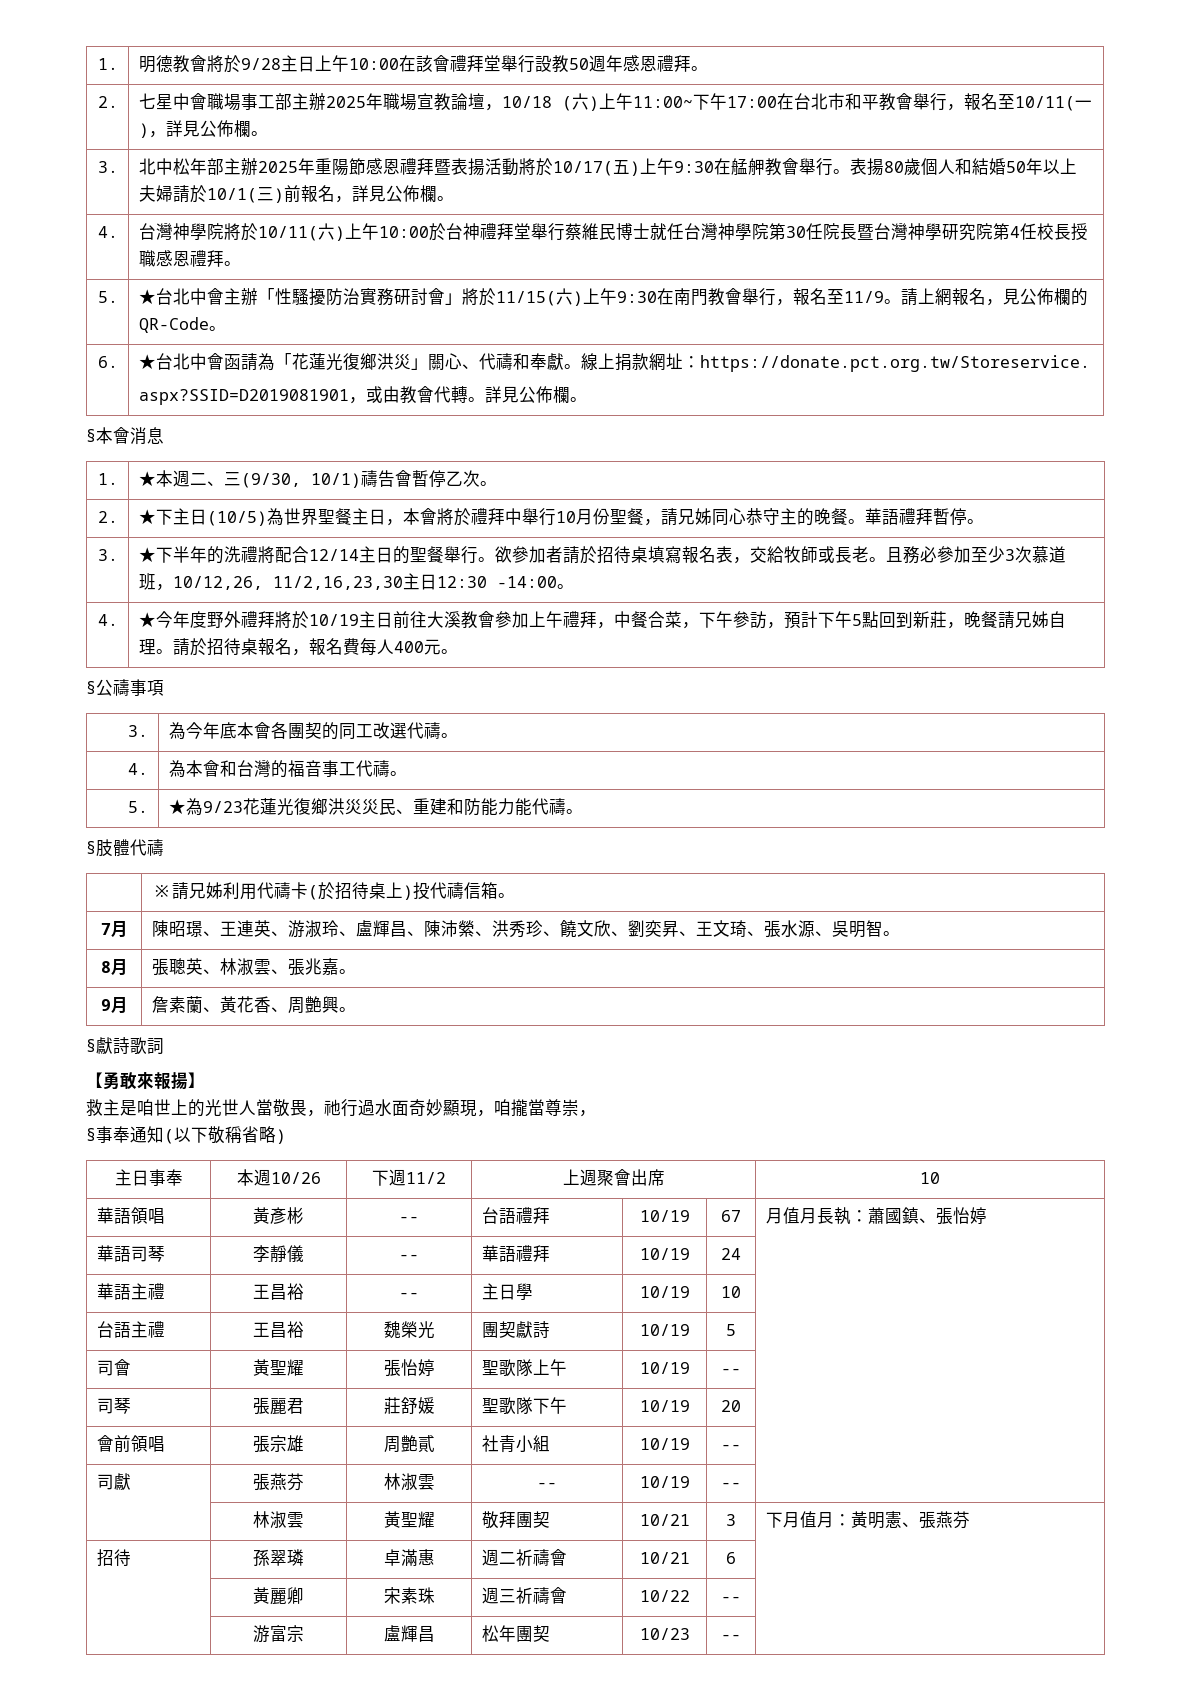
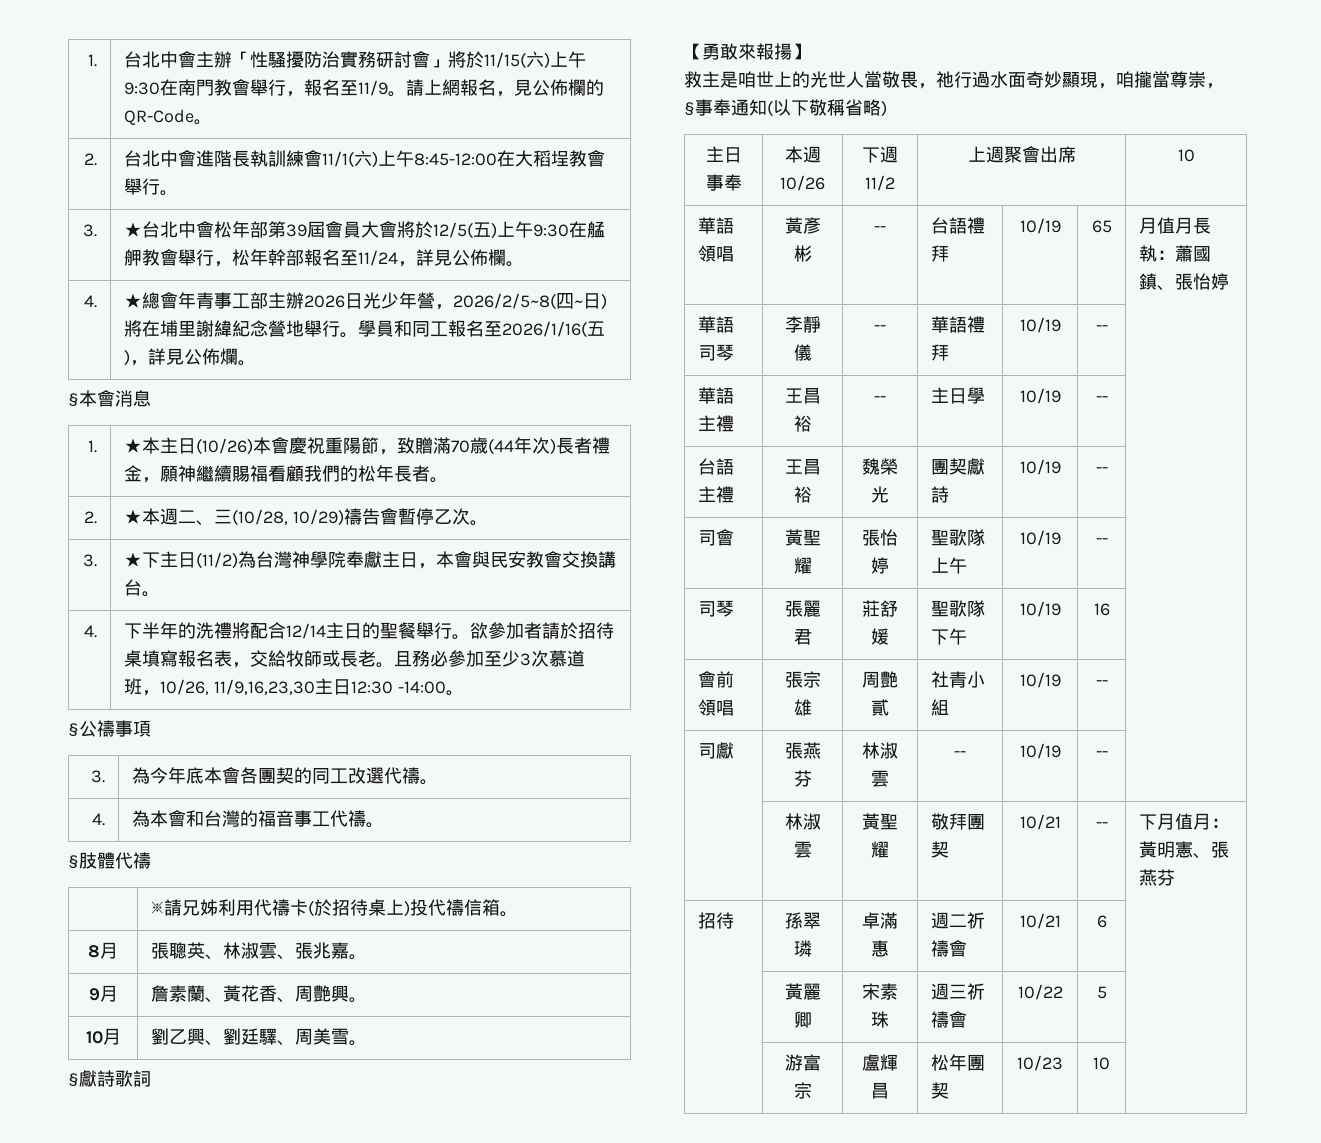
[98,58,119,70] [138,55,708,73] [98,96,119,108] [138,93,1092,111] [138,120,268,138] [98,161,119,173] [138,158,1077,176] [138,185,454,203] [98,226,119,238] [138,223,1088,241] [138,250,241,267] [98,291,119,303] [138,289,156,304] 1. | 明德教會將於9/28主日上午10:00在該會禮拜堂舉行設教50週年感恩禮拜。 // 2. | 七星中會職場事工部主辦2025年職場宣教論壇，10/18 (六)上午11:00~下午17:00在台北市和平教會舉行，報名至10/11(一)，詳見公佈欄。 // 3. | 北中松年部主辦2025年重陽節感恩禮拜暨表揚活動將於10/17(五)上午9:30在艋舺教會舉行。表揚80歲個人和結婚50年以上夫婦請於10/1(三)前報名，詳見公佈欄。 // 4. | 台灣神學院將於10/11(六)上午10:00於台神禮拜堂舉行蔡維民博士就任台灣神學院第30任院長暨台灣神學研究院第4任校長授職感恩禮拜。 // 5. | ★ -> [88,54,98,67] 1. |
[98,356,119,368] [138,353,1090,372] [138,386,587,405] [86,427,164,445] [98,473,119,485] 6. | ★台北中會函請為「花蓮光復鄉洪災」關心、代禱和奉獻。線上捐款網址：https://donate.pct.org.tw/Storeservice. // aspx?SSID=D2019081901，或由教會代轉。詳見公佈欄。 // §本會消息 // 1. -> [84,153,98,166] [123,150,605,168] [123,178,178,196] [83,224,98,237] [123,221,605,239] [123,249,524,267] [84,295,98,308] [123,292,607,310] [123,320,605,338] [123,348,256,366] [68,390,151,407] [88,440,98,453] [123,437,610,455] [123,465,448,483] [84,511,98,524] 2. | 台北中會進階長執訓練會11/1(六)上午8:45-12:00在大稻埕教會舉行。 // 3. | ★台北中會松年部第39屆會員大會將於12/5(五)上午9:30在艋舺教會舉行，松年幹部報名至11/24，詳見公佈欄。 // 4. | ★總會年青事工部主辦2026日光少年營，2026/2/5~8(四~日)將在埔里謝緯紀念營地舉行。學員和同工報名至2026/1/16(五)，詳見公佈爛。 // §本會消息 // 1. | ★本主日(10/26)本會慶祝重陽節，致贈滿70歳(44年次)長者禮金，願神繼續賜福看顧我們的松年長者。 // 2.
[240,473,361,488] (9/30, 10/1) -> [231,509,344,526] (10/28, 10/29)
[98,511,119,523] 2. -> [83,554,98,567] 3.
[206,508,984,526] [98,549,119,561] [138,547,156,562] (10/5)為世界聖餐主日，本會將於禮拜中舉行10月份聖餐，請兄姊同心恭守主的晚餐。華語禮拜暫停。 // 3. | ★ -> [195,551,616,569] [123,579,160,597] [84,625,98,638] (11/2)為台灣神學院奉獻主日，本會與民安教會交換講台。 // 4. |
[172,576,403,590] 10/12,26, 11/2,16,23,30 -> [159,679,315,695] 10/26, 11/9,16,23,30
[98,614,119,626] [138,611,1066,629] [138,638,458,656] // 4. | ★今年度野外禮拜將於10/19主日前往大溪教會參加上午禮拜，中餐合菜，下午參訪，預計下午5點回到新莊，晚餐請兄姊自理。請於招待桌報名，報名費每人400元。 -> (464, 693) none
[128,801,149,813] [168,798,583,816] // 5. | ★為9/23花蓮光復鄉洪災災民、重建和防能力能代禱。 -> (384, 825) none
[100,921,128,938] [151,920,900,938] // 7月 | 陳昭璟、王連英、游淑玲、盧輝昌、陳沛縈、洪秀珍、饒文欣、劉奕昇、王文琦、張水源、吳明智。 -> (518, 914) none
(356, 1009) none -> [85,1028,121,1045] [150,1028,367,1046] // 10月 | 劉乙興、劉廷驛、周美雪。
[721,1210,741,1222] 67 -> [1091,220,1112,233] 65
[721,1248,741,1260] 24 -> [1095,325,1108,331] --
[721,1286,741,1298] 10 -> [1095,396,1108,402] --
[726,1324,736,1336] 5 -> [1095,467,1108,473] --
[721,1400,741,1412] 20 -> [1093,603,1110,616] 16
[726,1514,736,1526] 3 -> [1095,822,1108,828] --
[721,1596,741,1602] -- -> [1096,986,1107,999] 5
[721,1634,741,1640] -- -> [1093,1057,1110,1070] 10

